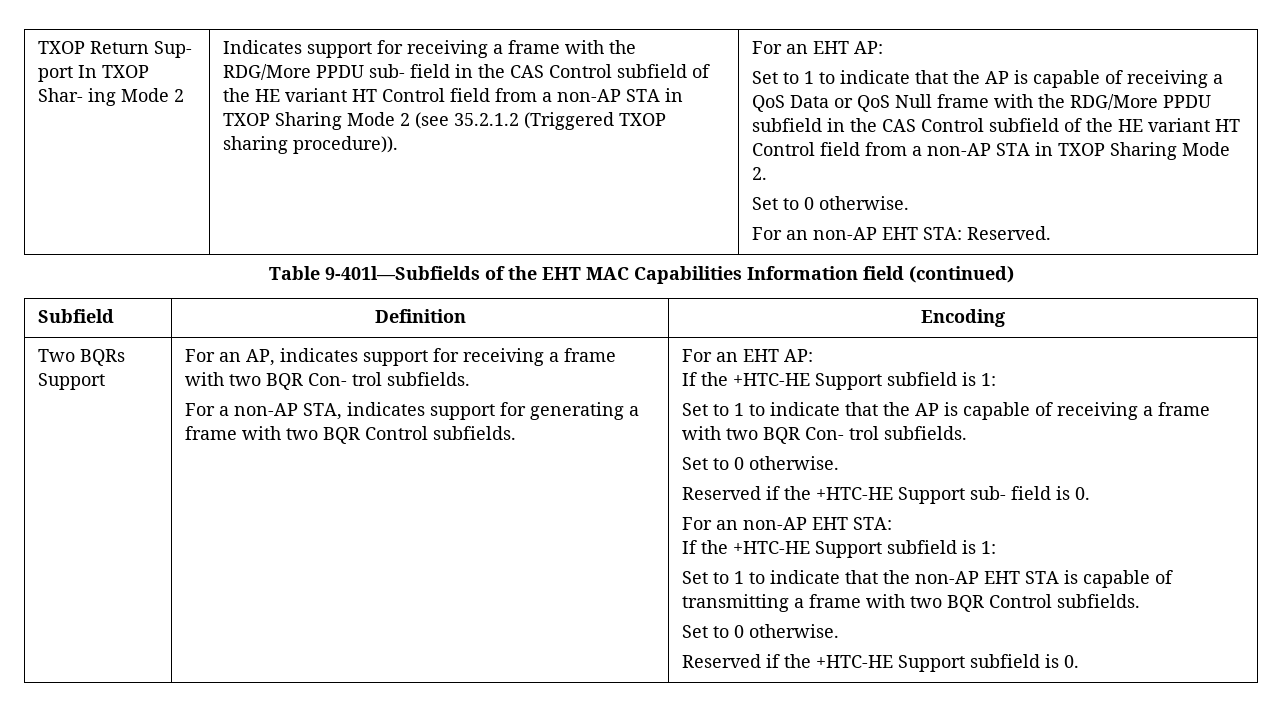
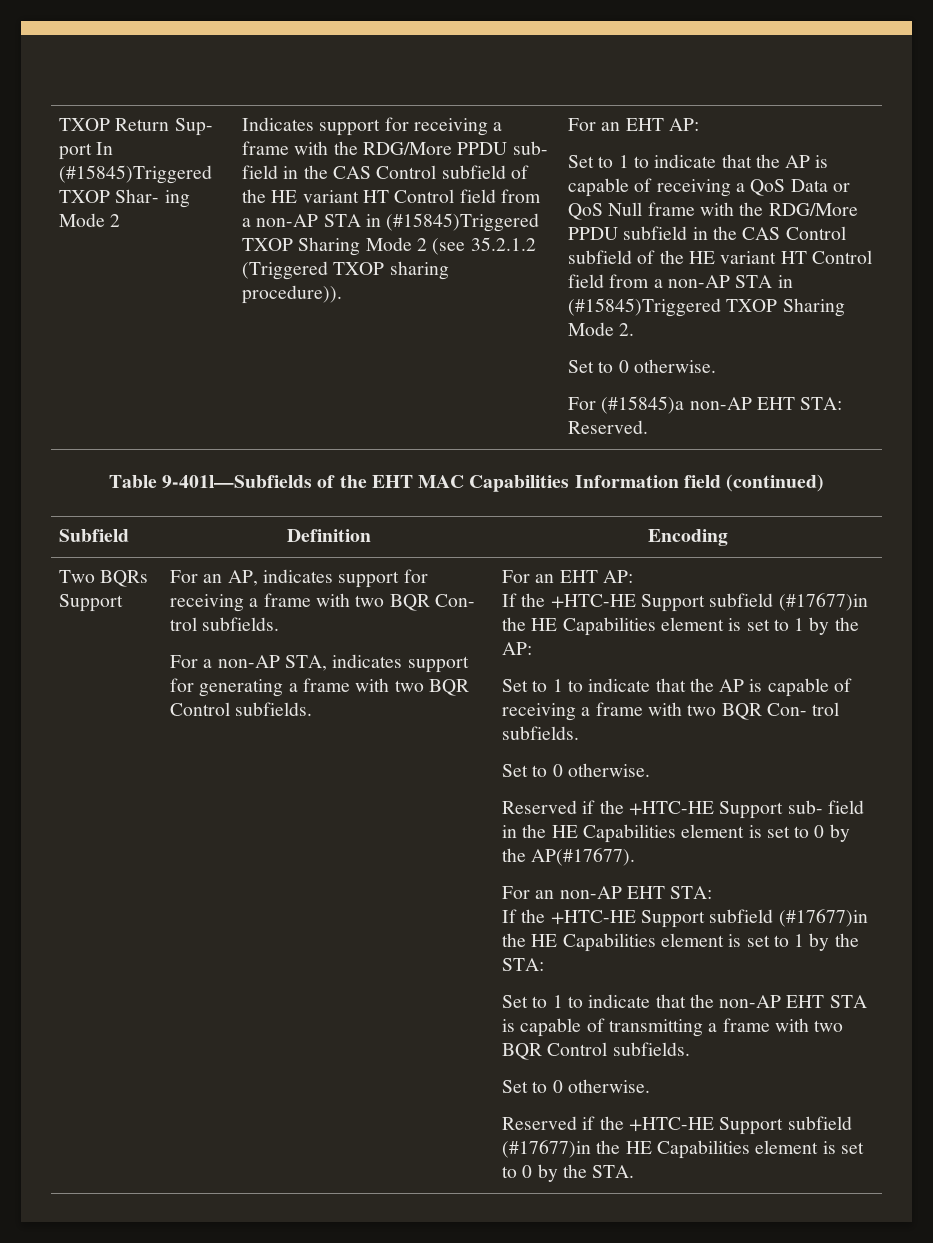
(98, 71) none -> [59,165,213,184] (#15845)Triggered
(684, 95) none -> [386,213,540,232] (#15845)Triggered
(1054, 149) none -> [568,298,722,317] (#15845)Triggered
[786,230,809,240] an -> [601,396,685,414] (#15845)a
[962,372,997,386] is 1: -> [778,593,868,611] [502,617,859,636] [502,642,533,655] (#17677)in the HE Capabilities element is set to 1 by the AP:
[1056,486,1091,500] is 0. -> [502,824,850,843] [502,848,636,866] in the HE Capabilities element is set to 0 by the AP(#17677).
[962,540,997,554] is 1: -> [778,909,868,927] [502,933,859,952] [502,958,545,971] (#17677)in the HE Capabilities element is set to 1 by the STA:
[1045,654,1080,668] is 0. -> [502,1140,864,1159] [502,1164,635,1182] (#17677)in the HE Capabilities element is set to 0 by the STA.

